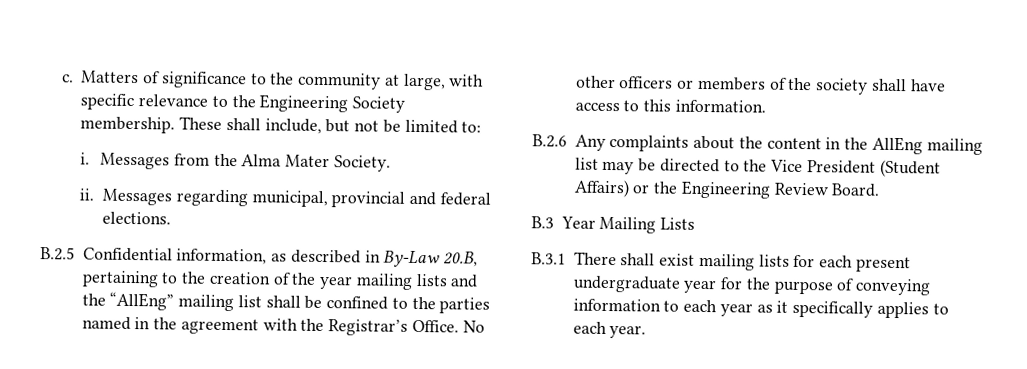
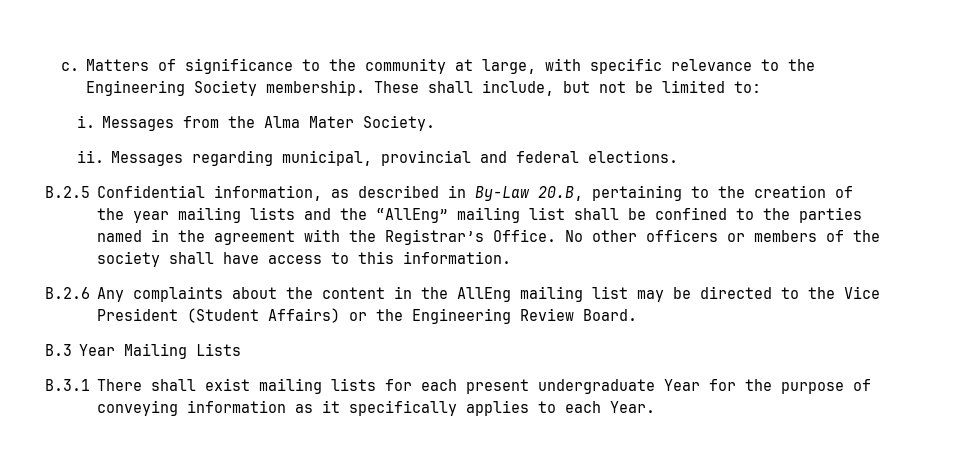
[683,279,718,294] year -> [664,379,701,391] Year
[663,299,753,317] to each year -> (287, 406) none
[609,325,647,339] year. -> [610,401,656,413] Year.

